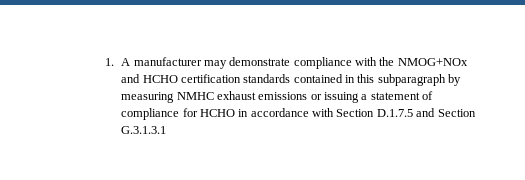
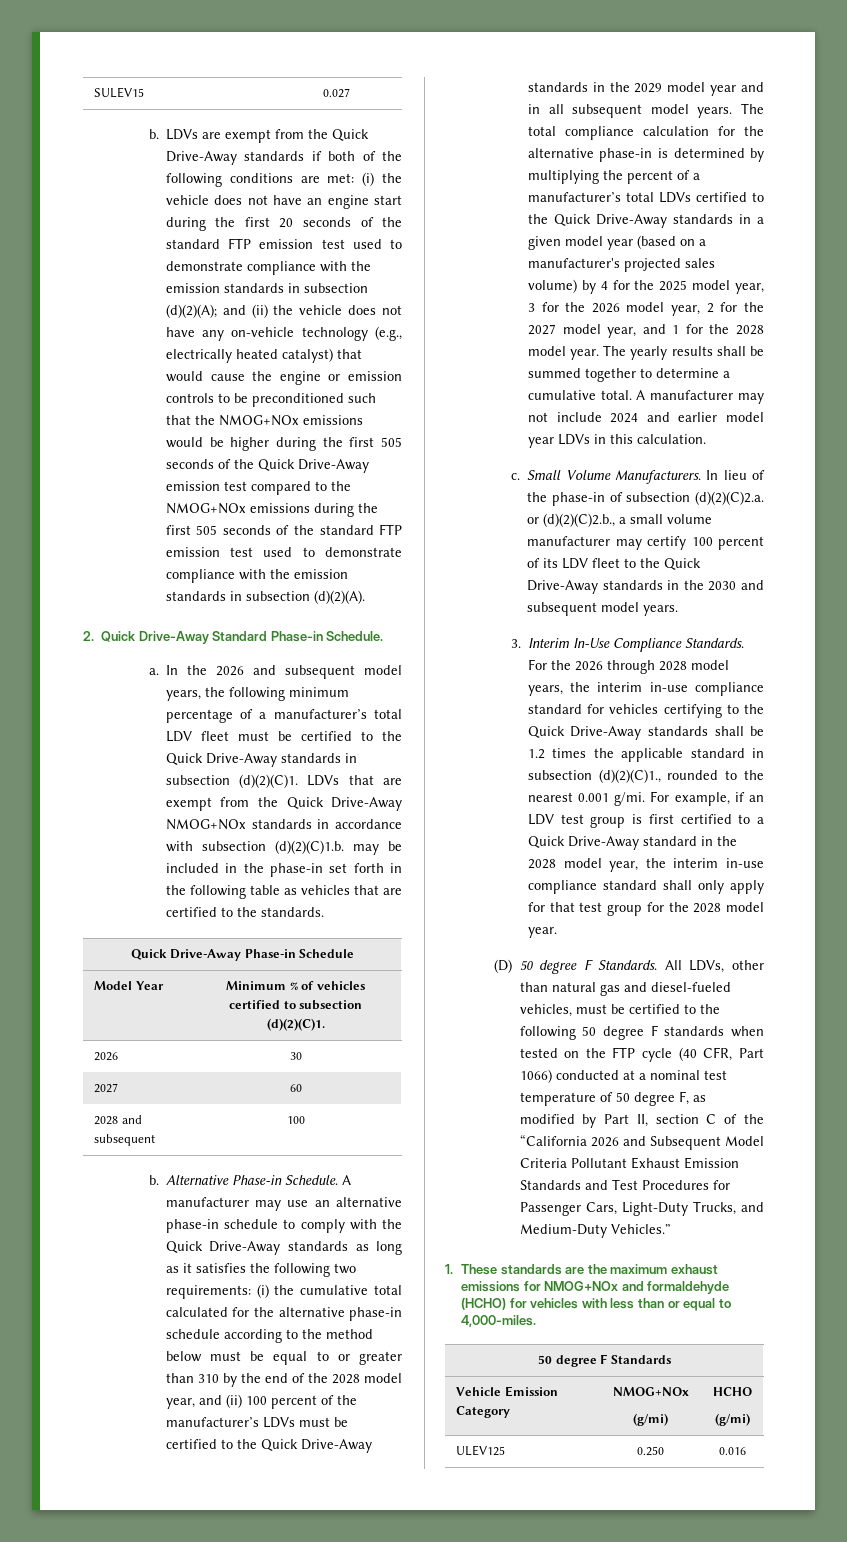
[104,57,468,69] [121,74,462,86] [121,91,434,103] [121,108,476,120] [121,126,167,134] 1. A manufacturer may demonstrate compliance with the NMOG+NOx and HCHO certification standards contained in this subparagraph by measuring NMHC exhaust emissions or issuing a statement of compliance for HCHO in accordance with Section D.1.7.5 and Section G.3.1.3.1 -> [94,87,145,98] [323,88,350,98] [148,129,369,143] [165,151,402,165] [165,172,403,187] [165,195,402,209] [165,217,402,231] [165,238,402,249] [165,261,371,275] [165,283,368,293] [165,304,402,318] [165,326,402,341] [165,348,362,363] [165,371,402,385] [165,393,376,407] [165,415,363,426] [165,437,402,451] [165,459,369,473] [165,481,351,495] [165,503,378,517] [165,524,402,535] [165,547,402,557] [165,569,348,583] [165,590,365,604] [83,631,384,644] [148,665,402,679] [165,687,349,701] [165,709,402,723] [165,731,402,742] [165,753,357,767] [165,774,402,788] [165,797,402,811] [165,819,402,830] [165,840,402,855] [165,863,402,877] [165,885,402,899] [165,907,324,917] [130,949,355,961] [94,981,164,990] [226,981,365,990] [228,1000,363,1010] [266,1018,325,1031] [94,1052,119,1061] [289,1052,302,1060] [94,1083,119,1093] [289,1084,302,1092] [94,1115,142,1125] [94,1134,156,1146] [286,1116,305,1124] [148,1175,351,1185] [165,1197,402,1211] [165,1219,402,1233] [165,1241,402,1255] [165,1263,356,1277] [165,1284,402,1299] [165,1307,402,1321] [165,1329,373,1343] [165,1351,402,1365] [165,1373,402,1387] [165,1394,357,1409] [165,1417,348,1428] [165,1439,372,1453] [527,82,764,96] [527,103,764,118] [527,126,764,140] [527,148,764,162] [527,170,700,184] [527,192,764,203] [527,214,764,228] [527,235,706,250] [527,258,715,272] [527,279,764,294] [527,302,764,316] [527,324,764,338] [527,345,764,360] [527,368,730,382] [527,390,764,404] [527,412,764,423] [527,434,706,448] [510,470,765,484] [527,491,764,506] [527,513,713,527] [527,536,764,550] [527,558,702,570] [527,580,764,594] [527,602,679,616] [510,638,744,652] [527,659,729,674] [527,682,764,696] [527,704,764,718] [527,726,764,740] [527,748,764,762] [527,769,764,783] [527,791,764,806] [527,814,764,828] [527,836,737,850] [527,858,764,872] [527,880,764,894] [527,902,764,916] [527,927,557,938] [494,959,764,974] [519,982,731,996] [519,1004,720,1017] [519,1025,764,1040] [519,1047,764,1062] [519,1069,727,1083] [519,1091,706,1106] [519,1114,764,1128] [519,1134,764,1150] [519,1157,739,1169] [519,1179,730,1190] [519,1201,764,1216] [519,1224,671,1238] [445,1264,718,1275] [461,1281,730,1294] [461,1298,731,1311] [461,1315,537,1327] [538,1354,671,1367] [456,1386,558,1397] [456,1406,511,1418] [612,1387,689,1396] [633,1413,668,1426] [712,1387,752,1396] [714,1413,750,1426] [456,1445,506,1456] [637,1446,664,1456] [718,1447,746,1455] SULEV15 | 0.027 // b. LDVs are exempt from the Quick Drive-Away standards if both of the following conditions are met: (i) the vehicle does not have an engine start during the first 20 seconds of the standard FTP emission test used to demonstrate compliance with the emission standards in subsection (d)(2)(A); and (ii) the vehicle does not have any on-vehicle technology (e.g., electrically heated catalyst) that would cause the engine or emission controls to be preconditioned such that the NMOG+NOx emissions would be higher during the first 505 seconds of the Quick Drive-Away emission test compared to the NMOG+NOx emissions during the first 505 seconds of the standard FTP emission test used to demonstrate compliance with the emission standards in subsection (d)(2)(A). // 2. Quick Drive-Away Standard Phase-in Schedule. // a. In the 2026 and subsequent model years, the following minimum percentage of a manufacturer’s total LDV fleet must be certified to the Quick Drive-Away standards in subsection (d)(2)(C)1. LDVs that are exempt from the Quick Drive-Away NMOG+NOx standards in accordance with subsection (d)(2)(C)1.b. may be included in the phase-in set forth in the following table as vehicles that are certified to the standards. // Quick Drive-Away Phase-in Schedule // Model Year | Minimum % of vehicles certified to subsection (d)(2)(C)1. // 2026 | 30 // 2027 | 60 // 2028 and subsequent | 100 // b. Alternative Phase-in Schedule. A manufacturer may use an alternative phase-in schedule to comply with the Quick Drive-Away standards as long as it satisfies the following two requirements: (i) the cumulative total calculated for the alternative phase-in schedule according to the method below must be equal to or greater than 310 by the end of the 2028 model year, and (ii) 100 percent of the manufacturer’s LDVs must be certified to the Quick Drive-Away standards in the 2029 model year and in all subsequent model years. The total compliance calculation for the alternative phase-in is determined by multiplying the percent of a manufacturer’s total LDVs certified to the Quick Drive-Away standards in a given model year (based on a manufacturer's projected sales volume) by 4 for the 2025 model year, 3 for the 2026 model year, 2 for the 2027 model year, and 1 for the 2028 model year. The yearly results shall be summed together to determine a cumulative total. A manufacturer may not include 2024 and earlier model year LDVs in this calculation. // c. Small Volume Manufacturers. In lieu of the phase-in of subsection (d)(2)(C)2.a. or (d)(2)(C)2.b., a small volume manufacturer may certify 100 percent of its LDV fleet to the Quick Drive-Away standards in the 2030 and subsequent model years. // 3. Interim In-Use Compliance Standards. For the 2026 through 2028 model years, the interim in-use compliance standard for vehicles certifying to the Quick Drive-Away standards shall be 1.2 times the applicable standard in subsection (d)(2)(C)1., rounded to the nearest 0.001 g/mi. For example, if an LDV test group is first certified to a Quick Drive-Away standard in the 2028 model year, the interim in-use compliance standard shall only apply for that test group for the 2028 model year. // (D) 50 degree F Standards. All LDVs, other than natural gas and diesel-fueled vehicles, must be certified to the following 50 degree F standards when tested on the FTP cycle (40 CFR, Part 1066) conducted at a nominal test temperature of 50 degree F, as modified by Part II, section C of the “California 2026 and Subsequent Model Criteria Pollutant Exhaust Emission Standards and Test Procedures for Passenger Cars, Light-Duty Trucks, and Medium-Duty Vehicles.” // 1. These standards are the maximum exhaust emissions for NMOG+NOx and formaldehyde (HCHO) for vehicles with less than or equal to 4,000-miles. // 50 degree F Standards // Vehicle Emission Category | NMOG+NOx // (g/mi) | HCHO // (g/mi) // ULEV125 | 0.250 | 0.016

